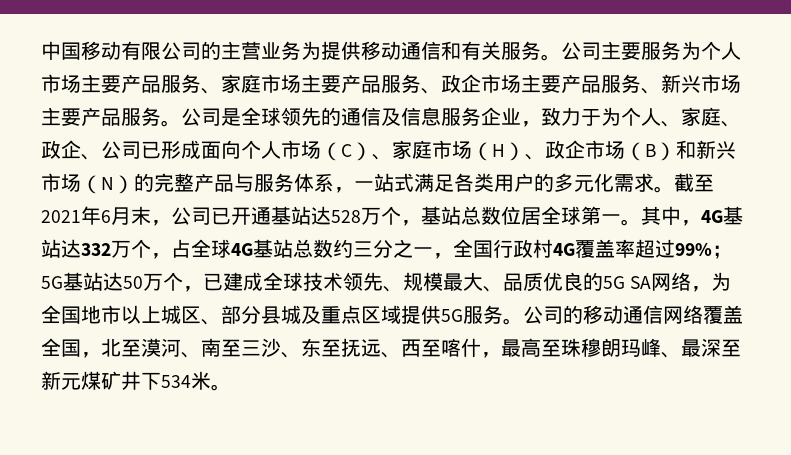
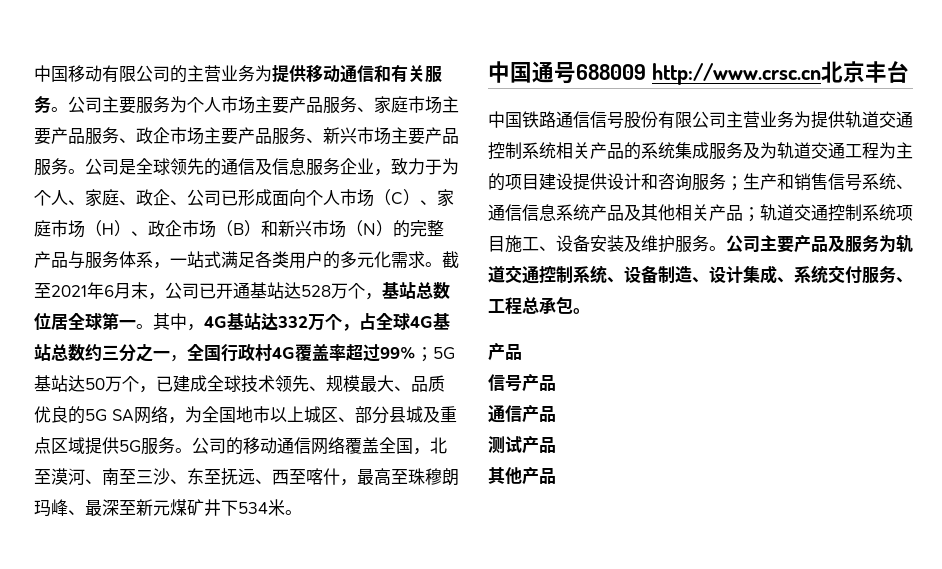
(231, 387) none -> [488,61,909,85] [488,111,913,129] [488,142,913,160] [488,173,913,191] [488,204,913,222] [488,234,913,253] [488,265,913,284] [488,296,590,315] [488,343,522,361] [488,374,556,392] [488,405,556,423] [488,436,556,454] [488,467,556,485] // 中国通号688009 http://www.crsc.cn北京丰台 // 中国铁路通信信号股份有限公司主营业务为提供轨道交通控制系统相关产品的系统集成服务及为轨道交通工程为主的项目建设提供设计和咨询服务；生产和销售信号系统、通信信息系统产品及其他相关产品；轨道交通控制系统项目施工、设备安装及维护服务。公司主要产品及服务为轨道交通控制系统、设备制造、设计集成、系统交付服务、工程总承包。 // 产品 // 信号产品 // 通信产品 // 测试产品 // 其他产品

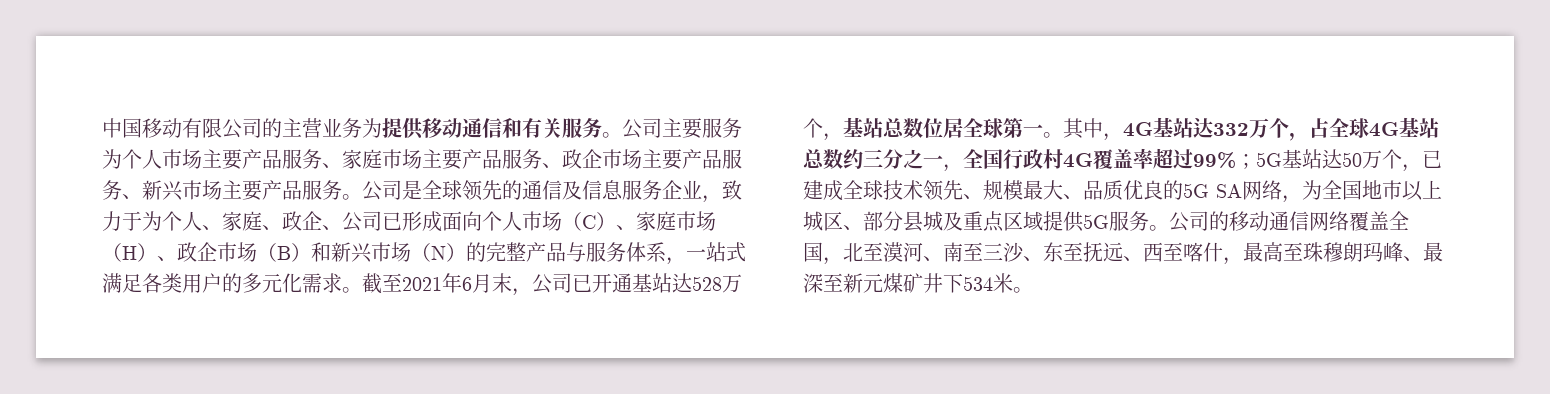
[488,61,909,85] [488,111,913,129] [488,142,913,160] [488,173,913,191] [488,204,913,222] [488,234,913,253] [488,265,913,284] [488,296,590,315] [488,343,522,361] [488,374,556,392] [488,405,556,423] [488,436,556,454] [488,467,556,485] // 中国通号688009 http://www.crsc.cn北京丰台 // 中国铁路通信信号股份有限公司主营业务为提供轨道交通控制系统相关产品的系统集成服务及为轨道交通工程为主的项目建设提供设计和咨询服务；生产和销售信号系统、通信信息系统产品及其他相关产品；轨道交通控制系统项目施工、设备安装及维护服务。公司主要产品及服务为轨道交通控制系统、设备制造、设计集成、系统交付服务、工程总承包。 // 产品 // 信号产品 // 通信产品 // 测试产品 // 其他产品 -> (1033, 290) none

